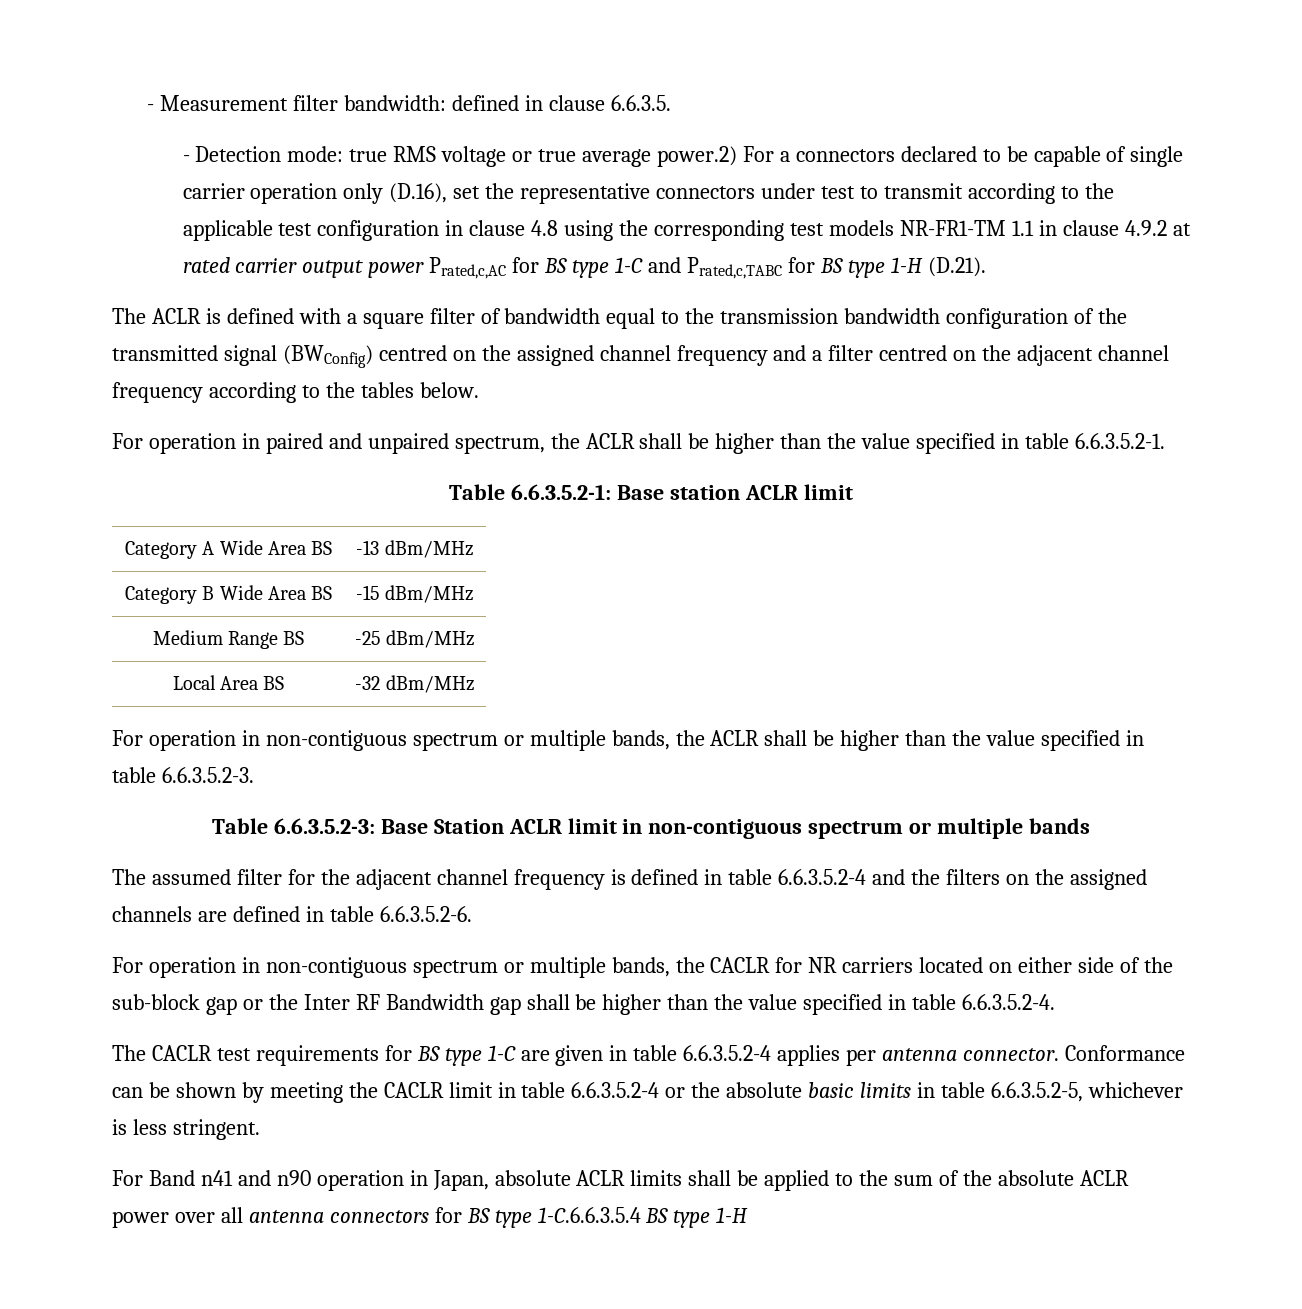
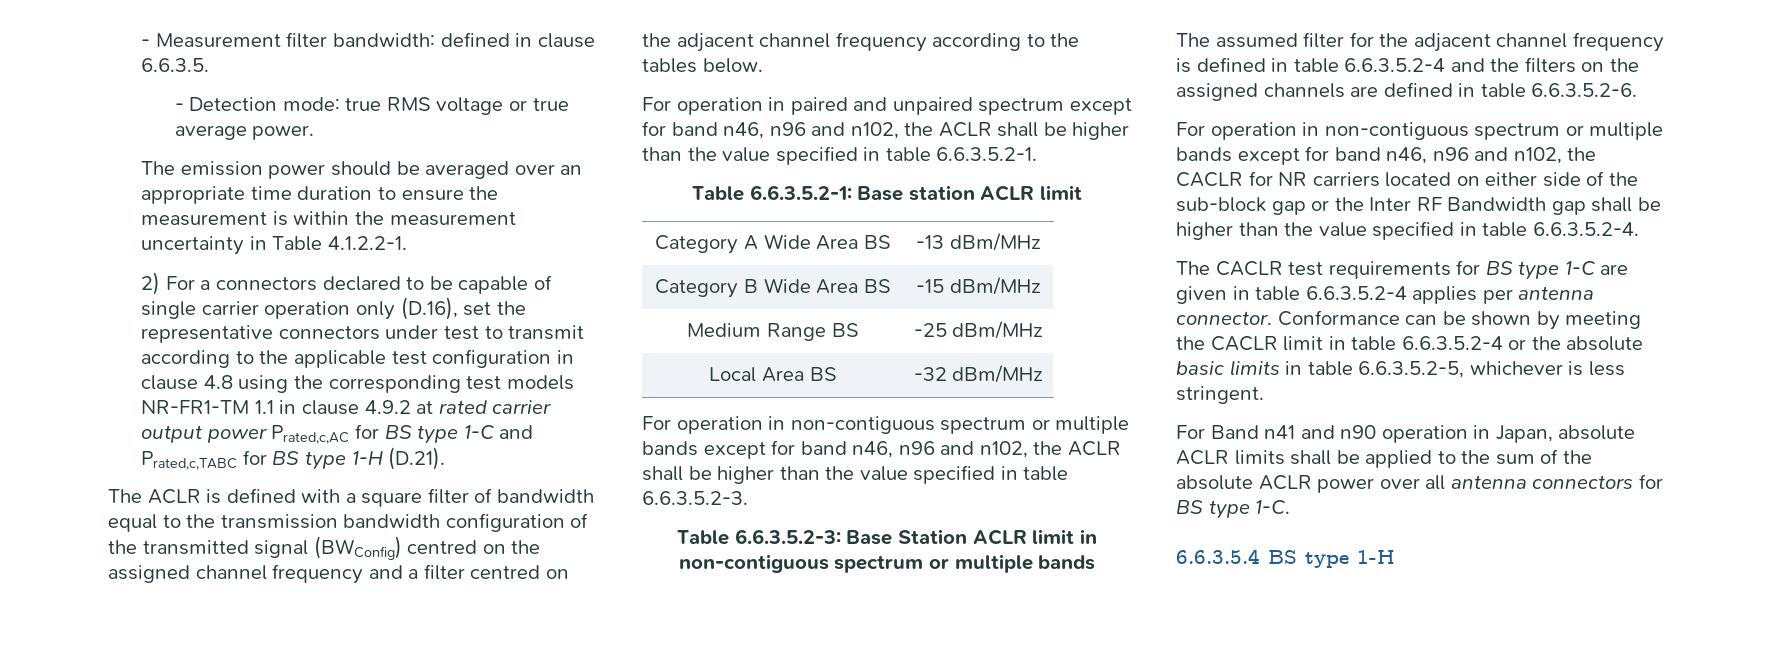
[656,146,737,167] power.2) -> [252,125,315,140] [141,161,583,179] [141,186,499,204] [141,211,516,226] [141,236,408,255] [141,272,161,295] power. // The emission power should be averaged over an appropriate time duration to ensure the measurement is within the measurement uncertainty in Table 4.1.2.2-1. // 2)
[454,436,545,454] spectrum, -> [978,98,1132,115] [642,121,899,139] spectrum except for band n46, n96 and n102,
[611,730,670,750] bands, -> [642,440,1028,459] bands except for band n46, n96 and n102,
[611,957,670,977] bands, -> [1176,146,1562,165] bands except for band n46, n96 and n102,
[537,1207,641,1223] 1-C.6.6.3.5.4 -> [1255,500,1291,514] [1176,549,1260,564] 1-C. // 6.6.3.5.4

